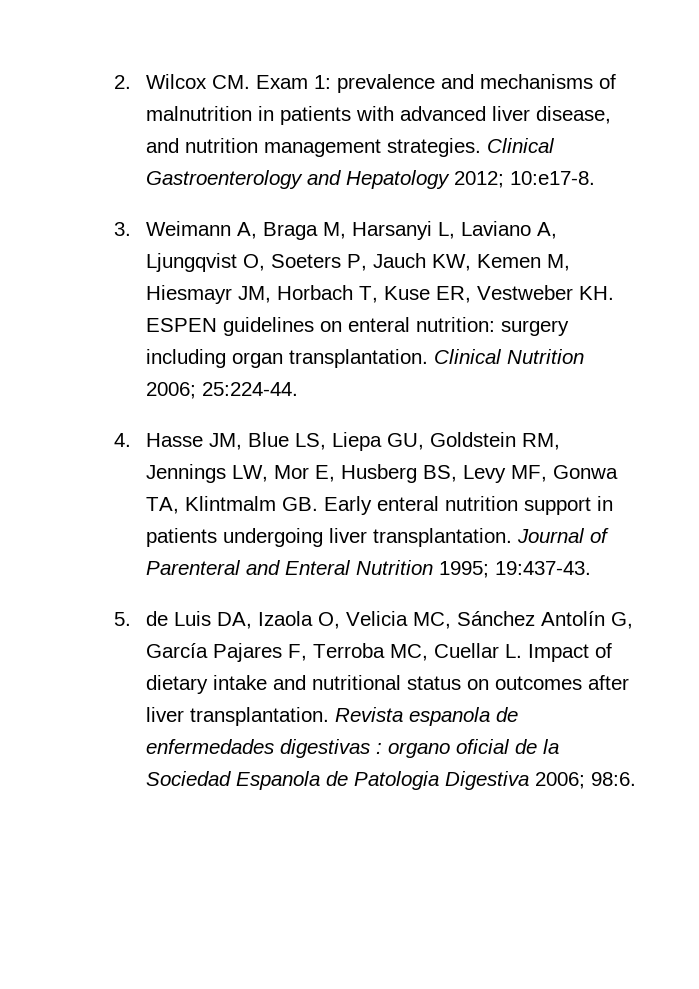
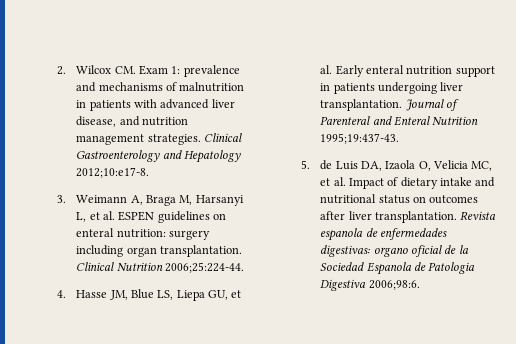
[453,171,595,188] 2012; 10:e17-8. -> [76,167,150,178] 2012;10:e17-8.
[460,221,557,239] [145,253,570,272] [145,285,614,304] Laviano A, Ljungqvist O, Soeters P, Jauch KW, Kemen M, Hiesmayr JM, Horbach T, Kuse ER, Vestweber KH. -> [89,211,115,220] et al.
[145,382,298,399] 2006; 25:224-44. -> [164,262,244,273] 2006;25:224-44.
[429,432,560,450] [145,464,618,483] [145,496,318,514] Goldstein RM, Jennings LW, Mor E, Husberg BS, Levy MF, Gonwa TA, Klintmalm GB. -> [231,290,242,298] [320,65,333,74] et al.
[438,561,591,578] 1995; 19:437-43. -> [320,133,400,144] 1995;19:437-43.
[456,611,633,629] [145,643,522,662] Sánchez Antolín G, García Pajares F, Terroba MC, Cuellar L. -> [320,177,346,186] et al.
[279,739,382,758] digestivas : -> [320,245,371,257] digestivas:
[534,772,636,789] 2006; 98:6. -> [368,280,420,290] 2006;98:6.

